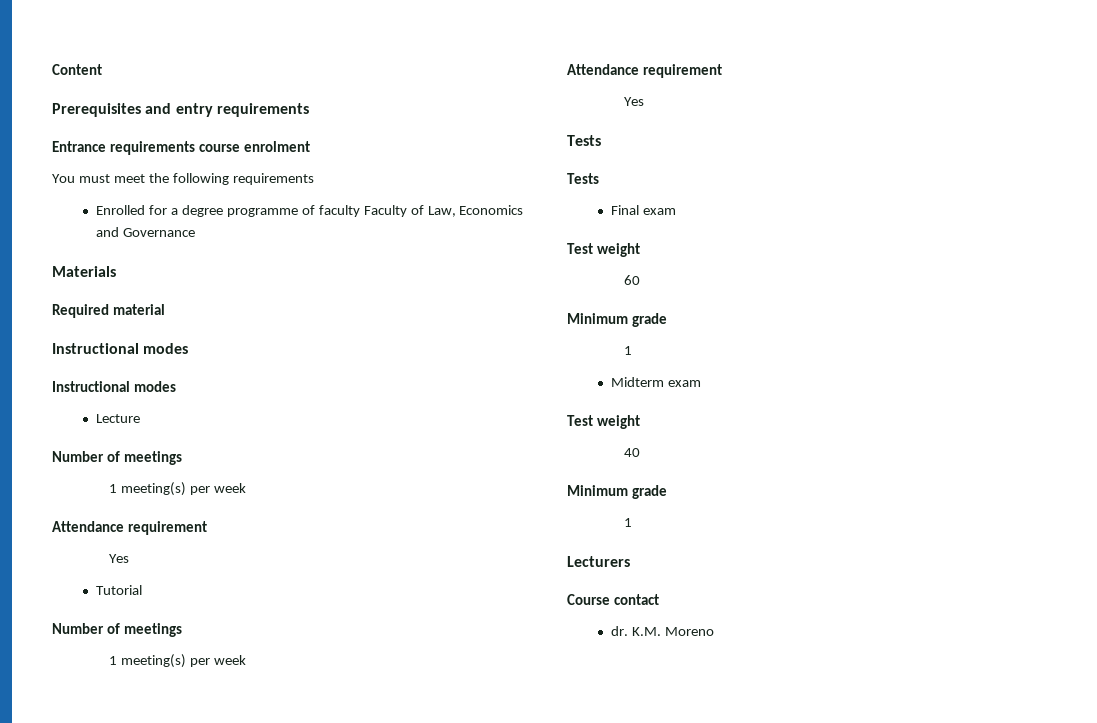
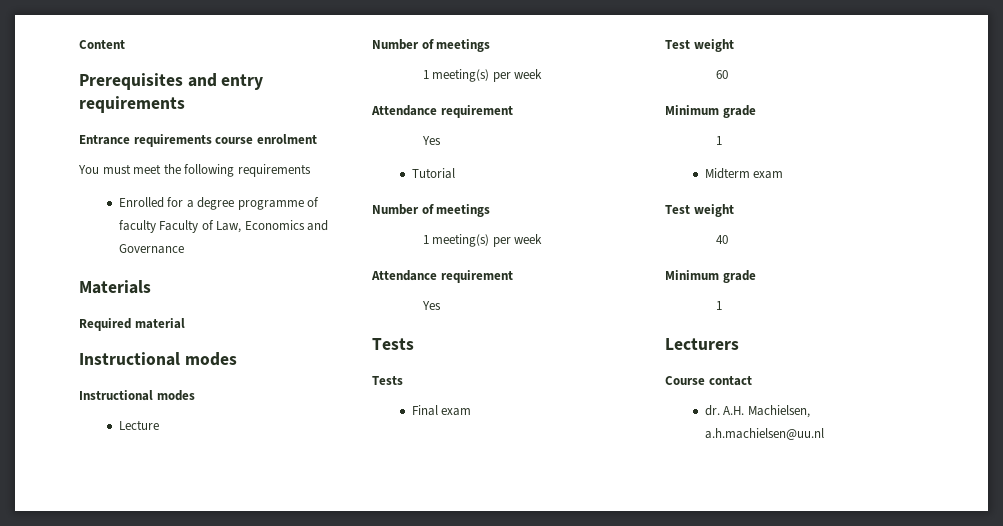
[632,627,715,636] K.M. Moreno -> [723,405,810,418] [704,428,824,440] A.H. Machielsen, a.h.machielsen@uu.nl

